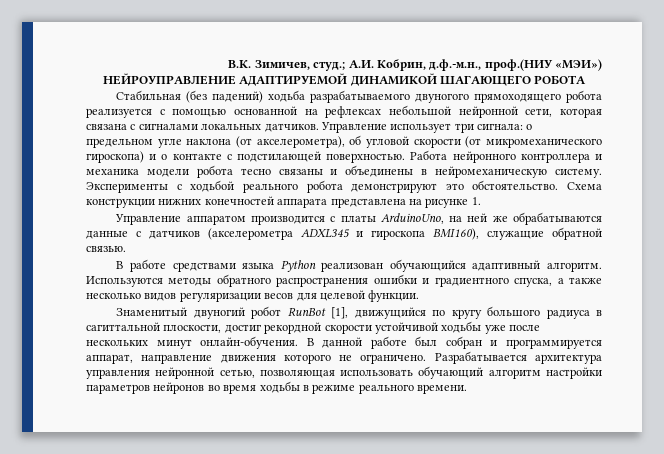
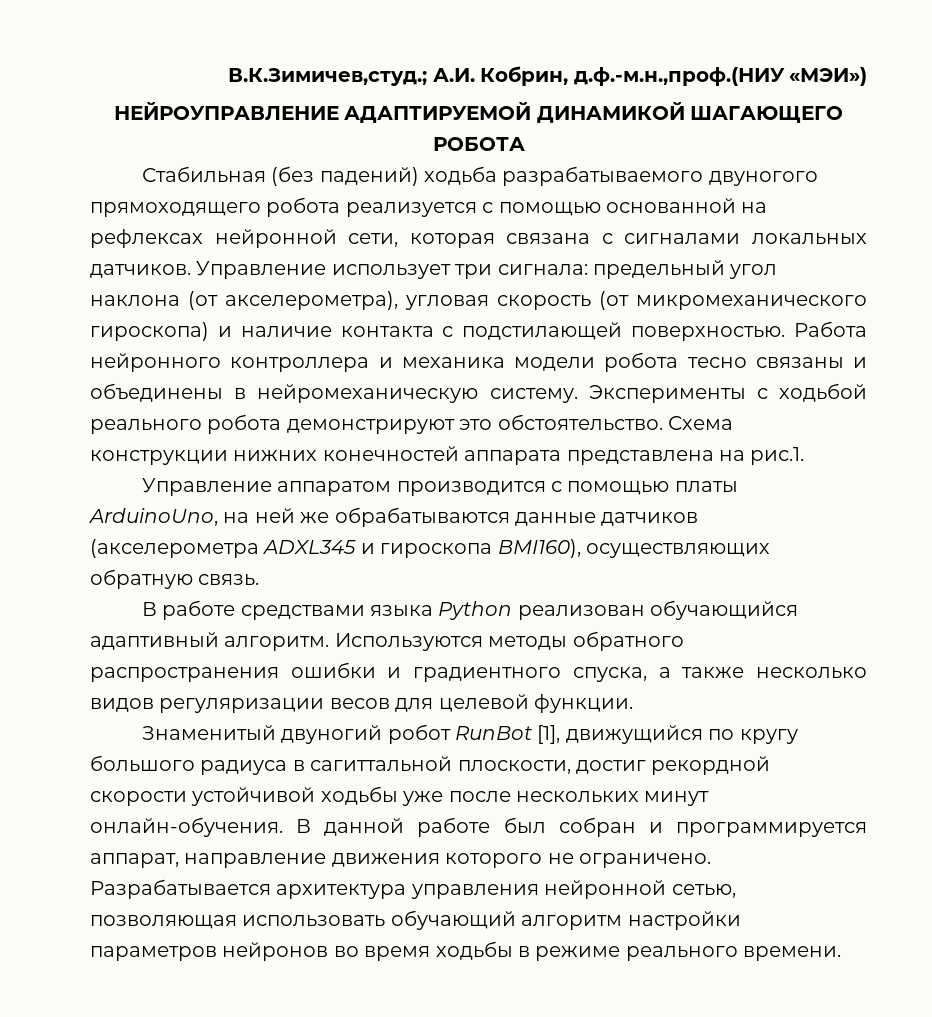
[228,59,553,71] В.К. Зимичев, студ.; А.И. Кобрин, д.ф.-м.н., проф.(НИУ -> [228,66,785,86] В.К.Зимичев,студ.; А.И. Кобрин, д.ф.-м.н.,проф.(НИУ
[389,105,451,116] небольшой -> (203, 238) none
[526,124,533,130] [86,135,461,148] о предельном угле наклона (от акселерометра), об угловой скорости -> [593,260,778,279] [90,291,591,310] предельный угол наклона (от акселерометра), угловая скорость
[161,153,222,160] о контакте -> [240,326,434,337] наличие контакта
[425,197,481,208] рисунке 1. -> [750,447,805,465] рис.1.
(336, 219) none -> [567,481,670,495] помощью
[135,231,141,237] с -> (596, 519) none
[487,227,603,240] [86,246,126,252] служащие обратной связью. -> [585,543,770,558] [90,569,260,589] осуществляющих обратную связь.

